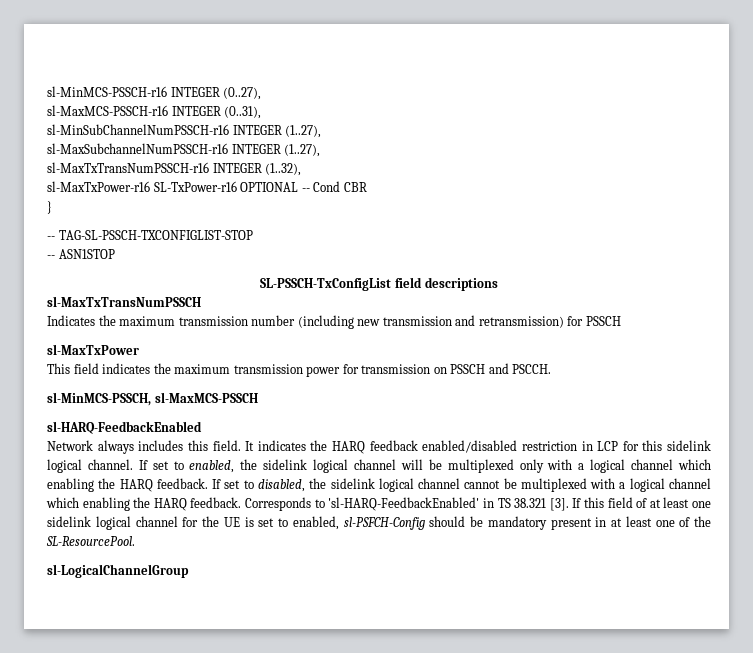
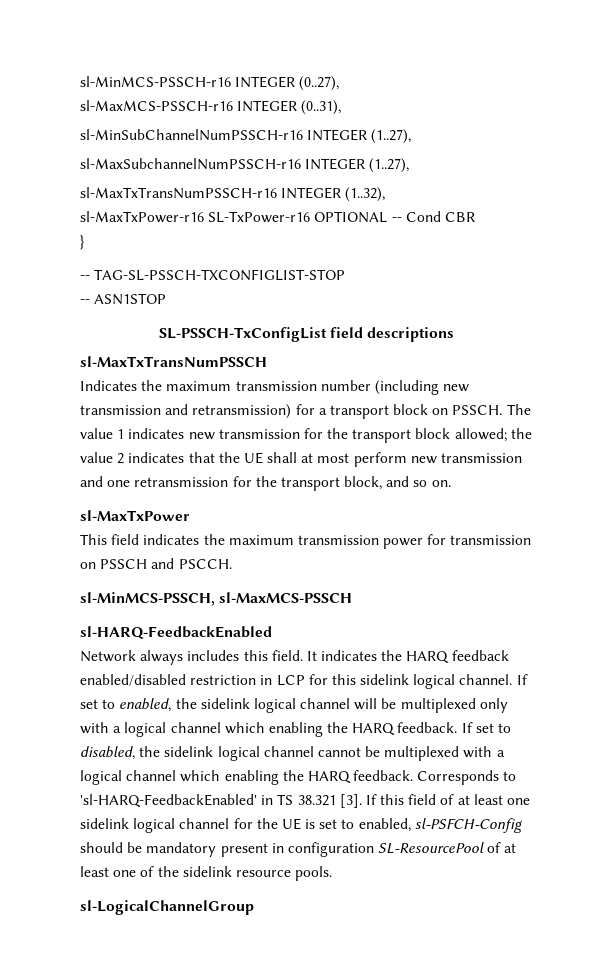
[585,316,621,326] PSSCH -> [318,404,531,419] [80,428,532,443] [80,452,523,467] [80,476,451,491] a transport block on PSSCH. The value 1 indicates new transmission for the transport block allowed; the value 2 indicates that the UE shall at most perform new transmission and one retransmission for the transport block, and so on.
(607, 522) none -> [287,842,502,857] configuration SL-ResourcePool of
[46,536,135,546] SL-ResourcePool. -> [182,866,333,881] sidelink resource pools.

